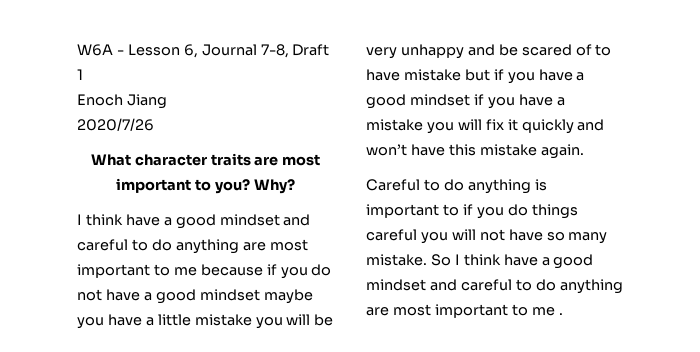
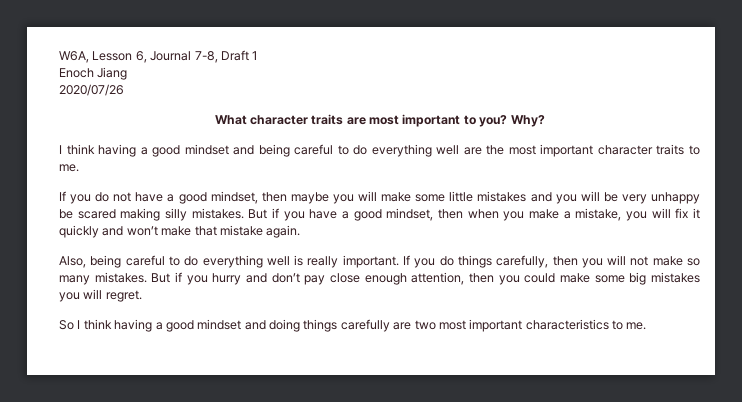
[77,44,124,56] W6A - -> [59,51,89,63] W6A,
[77,118,154,131] 2020/7/26 -> [59,84,124,96] 2020/07/26
[125,214,311,229] [77,239,308,254] [77,264,277,278] have a good mindset and careful to do anything are most important to me because if -> [98,144,700,157] [59,164,79,172] [59,191,66,201] having a good mindset and being careful to do everything well are the most important character traits to me. // If
[199,289,313,304] [77,314,252,329] mindset maybe you have a little mistake -> [210,191,552,204] mindset, then maybe you will make some little mistakes and
[467,44,495,56] and -> (700, 198) none
[575,44,612,56] [366,69,490,81] of to have mistake but -> [120,208,268,221] making silly mistakes. But
[409,94,565,109] [366,119,423,131] mindset if you have a mistake -> [386,208,622,221] mindset, then when you make a mistake,
[410,144,476,156] have this -> [161,226,217,236] make that
[366,179,547,194] [366,204,473,218] Careful to do anything is important to if -> [59,255,411,268] Also, being careful to do everything well is really important. If
[366,229,417,241] careful -> [496,255,578,268] carefully, then
[508,229,543,241] have -> [652,256,683,266] make
[366,254,427,266] mistake. -> [94,272,700,285] [59,289,142,302] mistakes. But if you hurry and don’t pay close enough attention, then you could make some big mistakes you will regret. //
[503,254,594,269] [366,279,623,294] [366,304,563,318] have a good mindset and careful to do anything are most important to me . -> [114,319,647,332] having a good mindset and doing things carefully are two most important characteristics to me.

